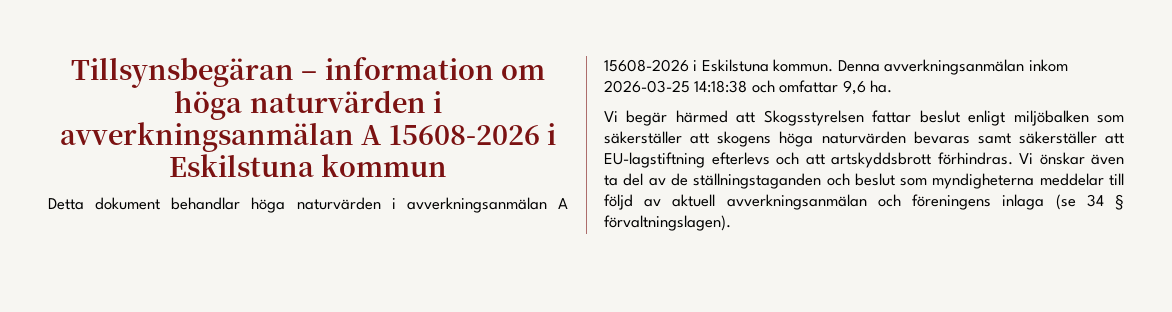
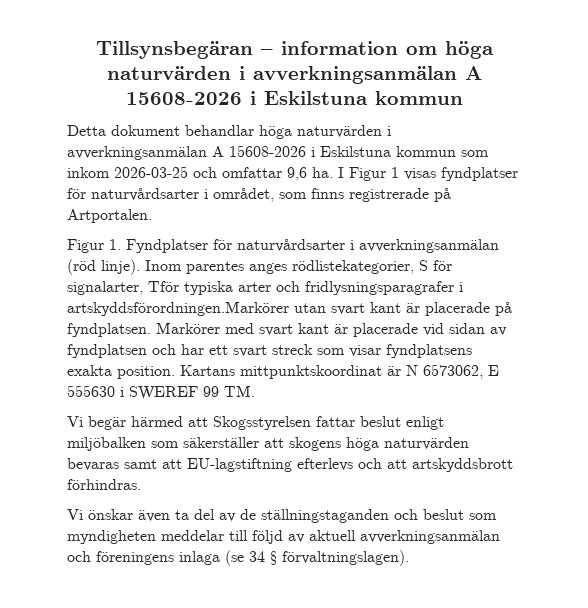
[773,59,1025,75] kommun. Denna avverkningsanmälan -> [396,146,489,157] kommun som
[694,80,748,93] 14:18:38 -> (188, 172) none
(893, 86) none -> [338,167,518,181] [67,188,451,202] [67,209,152,223] [67,239,499,253] [67,259,452,275] [67,281,463,295] [67,301,512,316] [67,322,507,337] [67,344,472,358] [67,364,499,379] [67,385,255,400] I Figur 1 visas fyndplatser för naturvårdsarter i området, som finns registrerade på Artportalen. // Figur 1. Fyndplatser för naturvårdsarter i avverkningsanmälan (röd linje). Inom parentes anges rödlistekategorier, S för signalarter, Tför typiska arter och fridlysningsparagrafer i artskyddsförordningen.Markörer utan svart kant är placerade på fyndplatsen. Markörer med svart kant är placerade vid sidan av fyndplatsen och har ett svart streck som visar fyndplatsens exakta position. Kartans mittpunktskoordinat är N 6573062, E 555630 i SWEREF 99 TM.
[1018,131,1097,144] säkerställer -> (157, 464) none
(1013, 158) none -> (141, 484) //
[932,173,1035,189] myndigheterna -> [67,530,156,544] myndigheten

